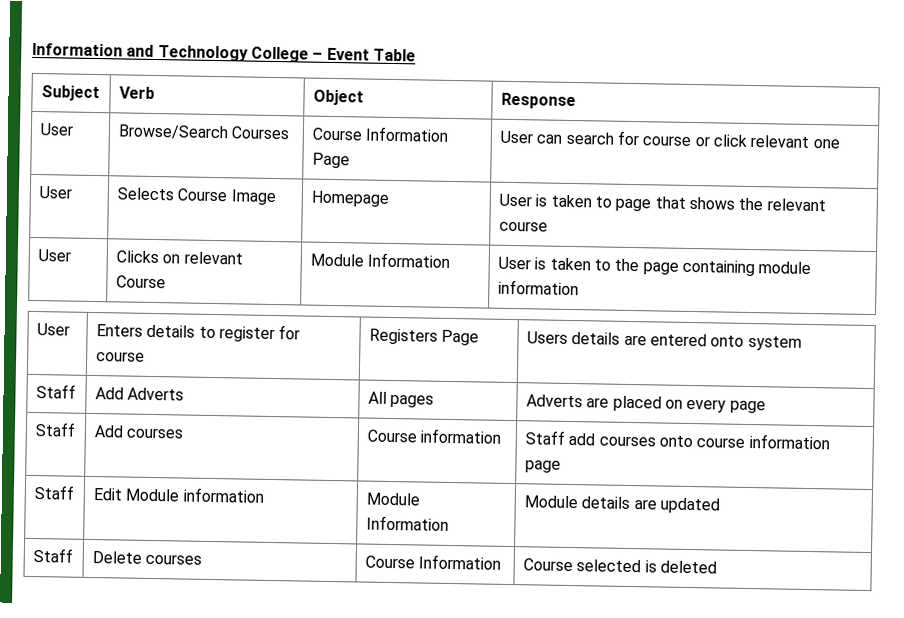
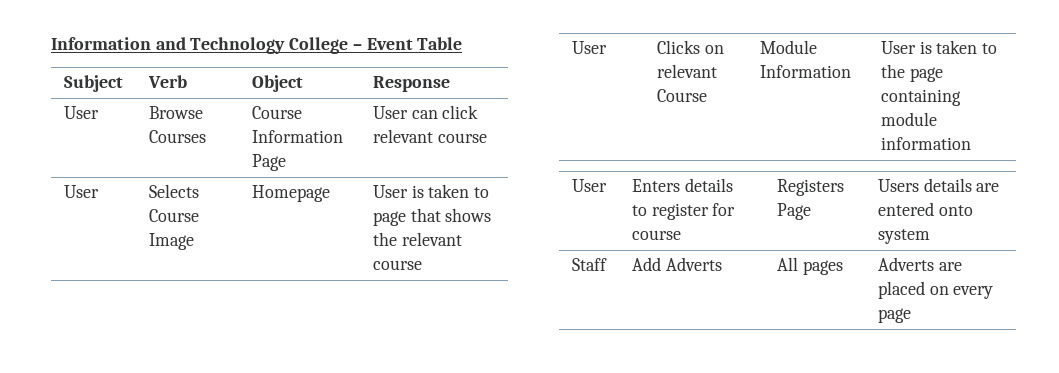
[117,124,229,140] Browse/Search -> [148,106,203,119] Browse
[565,130,710,147] search for course or -> (438, 114) none
[812,139,840,149] one -> [437,133,487,143] course
[34,422,76,437] [93,425,184,439] [366,428,502,444] [524,430,830,450] [524,460,561,473] [33,485,74,500] [92,487,264,503] [365,492,420,506] [365,515,449,531] [523,495,720,514] [32,548,73,563] [91,551,203,565] [364,554,502,570] [522,558,717,574] // Staff | Add courses | Course information | Staff add courses onto course information page // Staff | Edit Module information | Module Information | Module details are updated // Staff | Delete courses | Course Information | Course selected is deleted -> (911, 315) none

